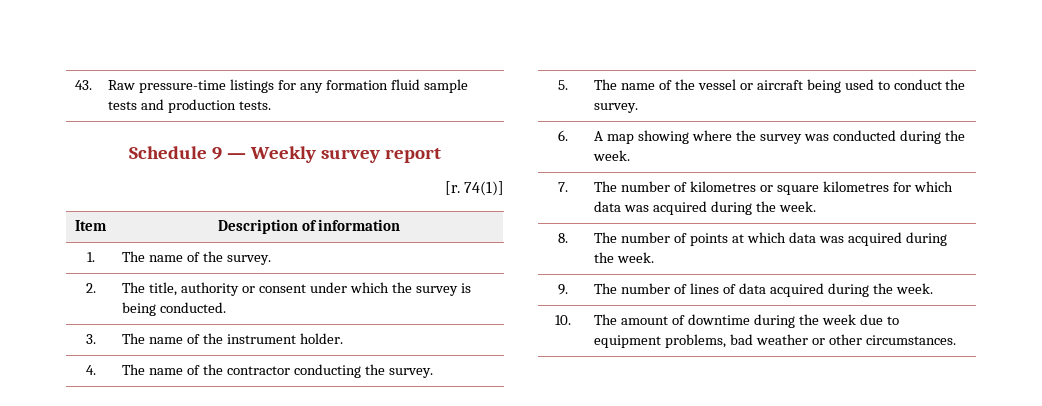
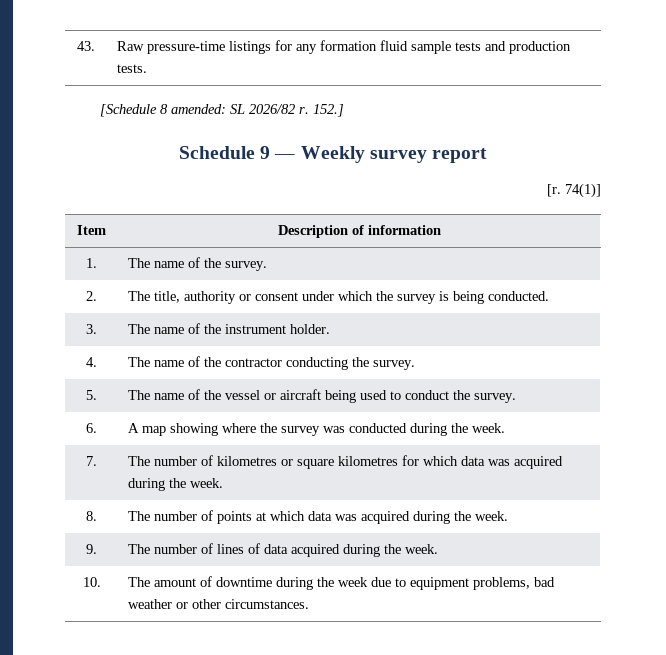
(272, 105) none -> [100,104,345,117] // [Schedule 8 amended: SL 2026/82 r. 152.]

